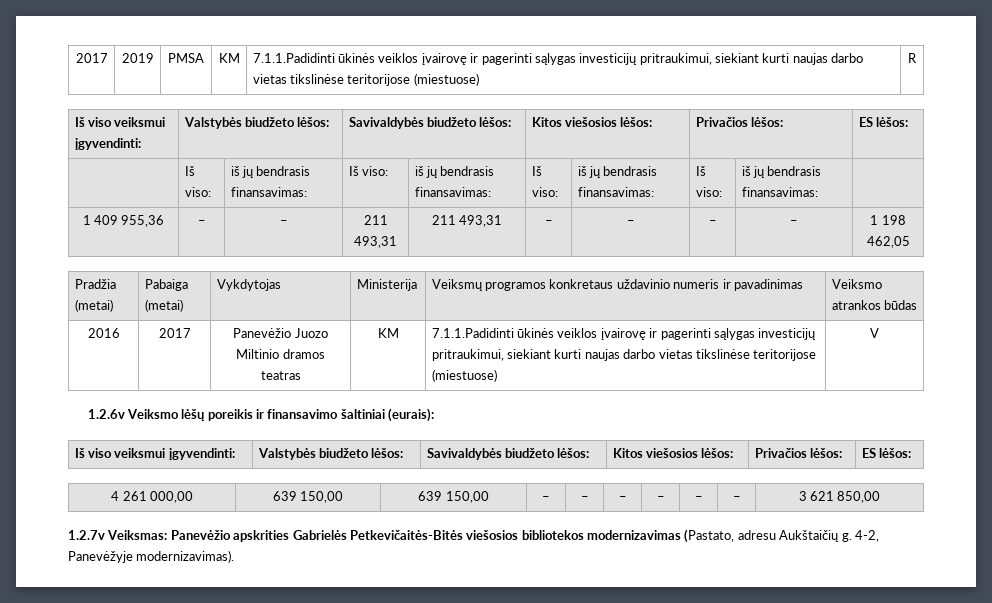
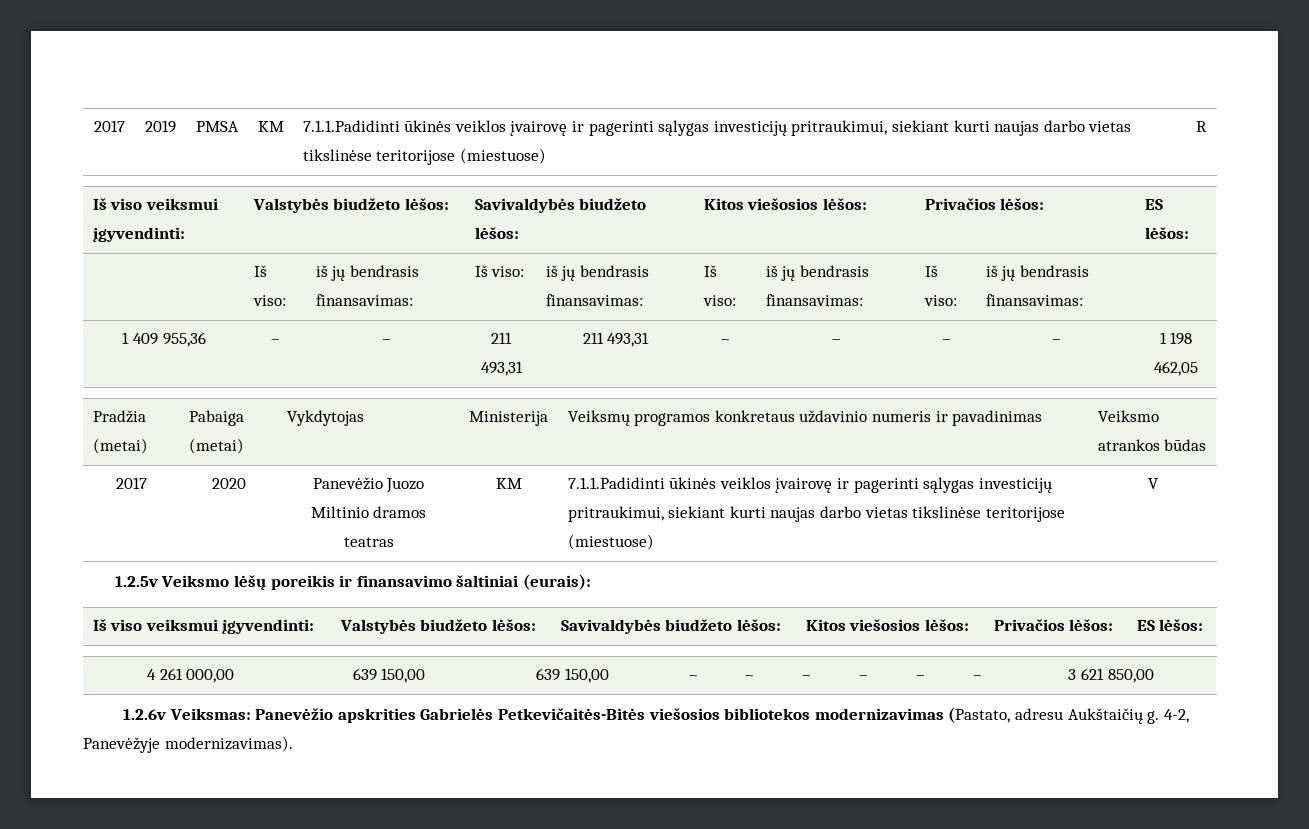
[87,328,120,338] [158,328,191,338] 2016 | 2017 -> [116,477,147,489] [211,478,246,489] 2017 | 2020
[87,409,125,419] 1.2.6v -> [114,576,158,587] 1.2.5v
[68,530,105,540] 1.2.7v -> [123,709,167,720] 1.2.6v

